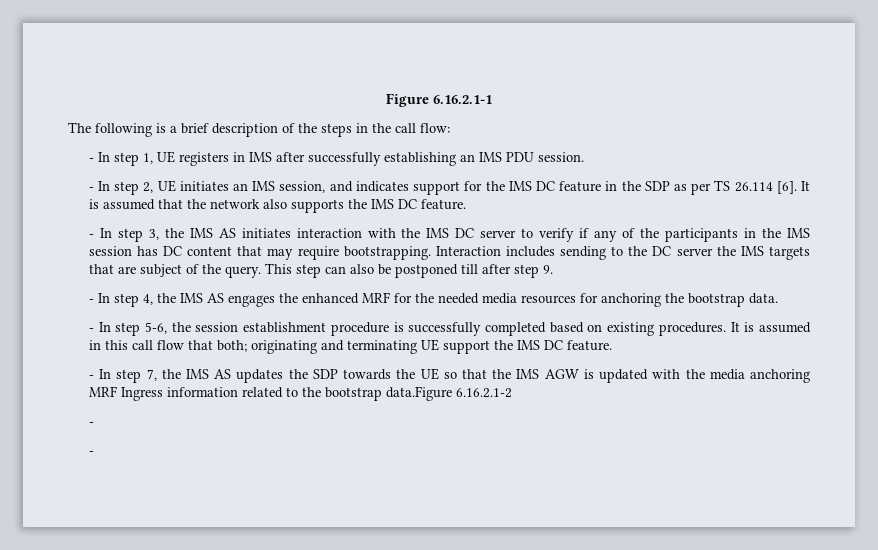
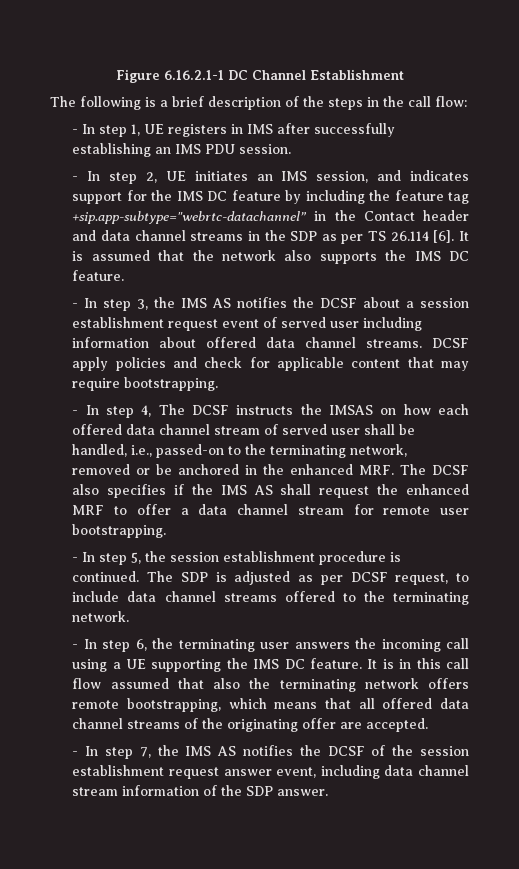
(492, 99) none -> [227,69,404,80] DC Channel Establishment
(602, 186) none -> [285,190,470,204] [72,210,470,224] [72,230,244,241] by including the feature tag +sip.app-subtype="webrtc-datachannel” in the Contact header and data channel streams
[241,228,810,242] [88,246,183,256] initiates interaction with the IMS DC server to verify if any of the participants in the IMS session has DC -> [237,297,469,308] [72,317,423,331] [72,337,469,348] [72,357,344,371] notifies the DCSF about a session establishment request event of served user including information about offered data channel streams. DCSF apply policies and check for applicable
[435,246,810,260] [88,263,553,278] [88,293,275,307] Interaction includes sending to the DC server the IMS targets that are subject of the query. This step can also be postponed till after step 9. // - In step 4, the IMS AS engages -> [72,404,470,418] [72,424,416,435] [72,444,408,458] [72,464,469,475] [72,484,370,498] // - In step 4, The DCSF instructs the IMSAS on how each offered data channel stream of served user shall be handled, i.e., passed-on to the terminating network, removed or be anchored in the enhanced MRF. The DCSF also specifies if the IMS AS shall request
[393,293,778,307] [88,322,167,336] for the needed media resources for anchoring the bootstrap data. // - In step 5-6, -> [114,504,469,515] [72,524,167,538] [72,552,142,565] to offer a data channel stream for remote user bootstrapping. // - In step 5,
[408,322,811,336] successfully completed based on existing procedures. It is assumed -> [72,571,469,585] [72,591,469,605] [72,611,130,622] [72,638,470,652] [72,658,394,672] continued. The SDP is adjusted as per DCSF request, to include data channel streams offered to the terminating network. // - In step 6, the terminating user answers the incoming call using a UE supporting the IMS DC feature. It is
[187,339,612,354] that both; originating and terminating UE support the IMS DC feature. -> [110,678,469,692] [72,698,470,712] [72,718,429,732] assumed that also the terminating network offers remote bootstrapping, which means that all offered data channel streams of the originating offer are accepted.
[236,368,810,383] [88,386,512,401] [88,422,94,426] [88,451,94,455] updates the SDP towards the UE so that the IMS AGW is updated with the media anchoring MRF Ingress information related to the bootstrap data.Figure 6.16.2.1-2 // - // - -> [242,745,470,756] [72,765,470,779] [72,785,329,796] notifies the DCSF of the session establishment request answer event, including data channel stream information of the SDP answer.

